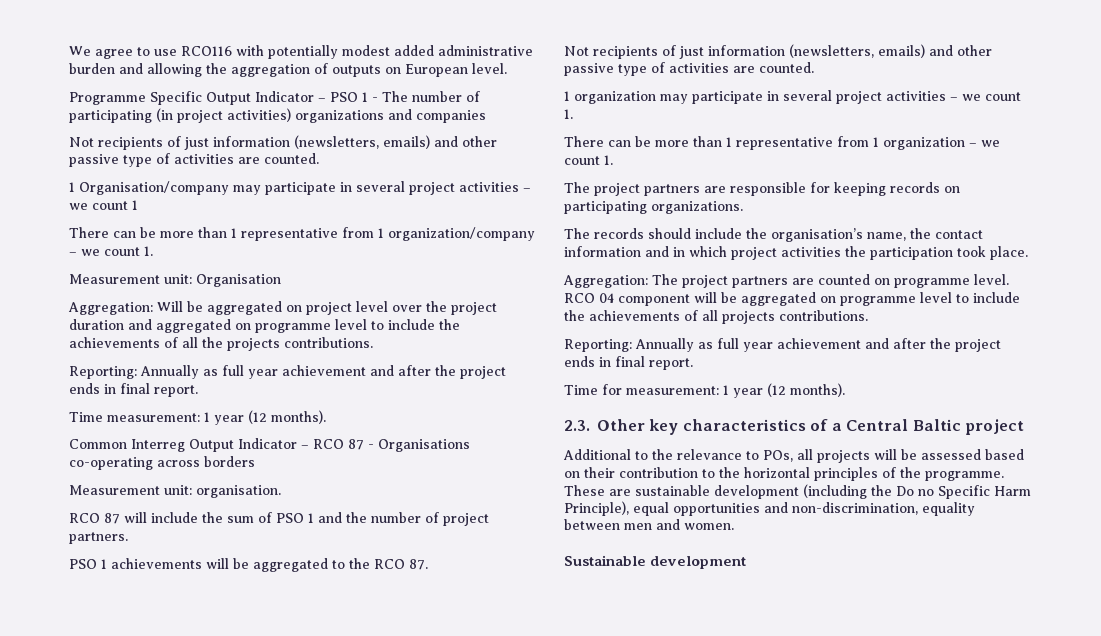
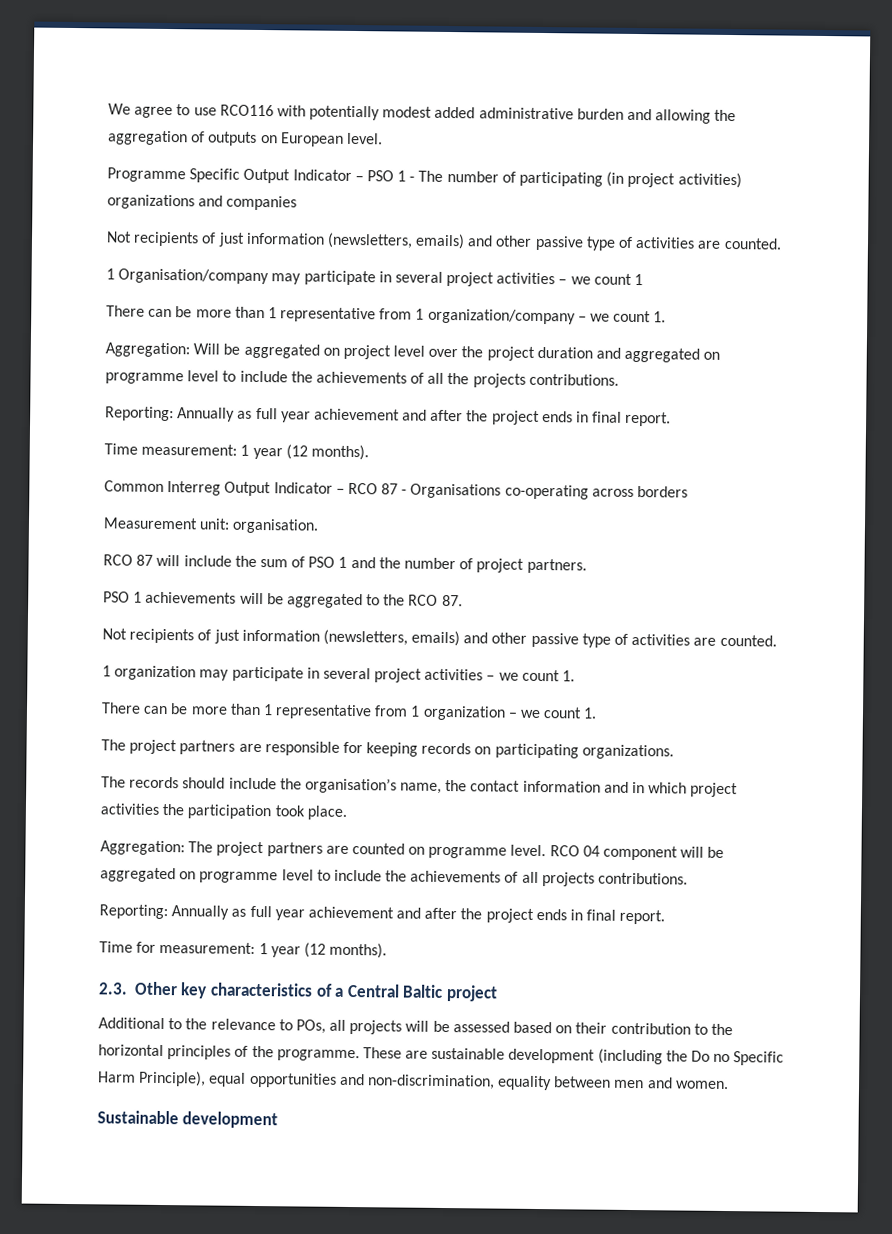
[69,274,281,287] // Measurement unit: Organisation -> (667, 317) none

